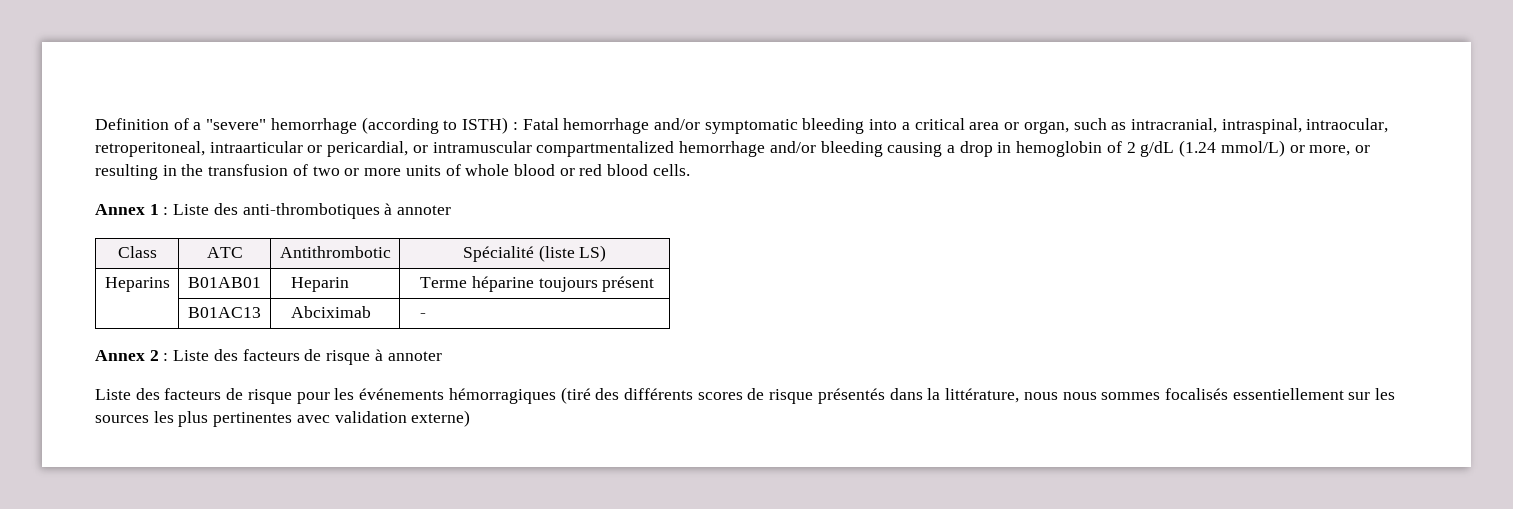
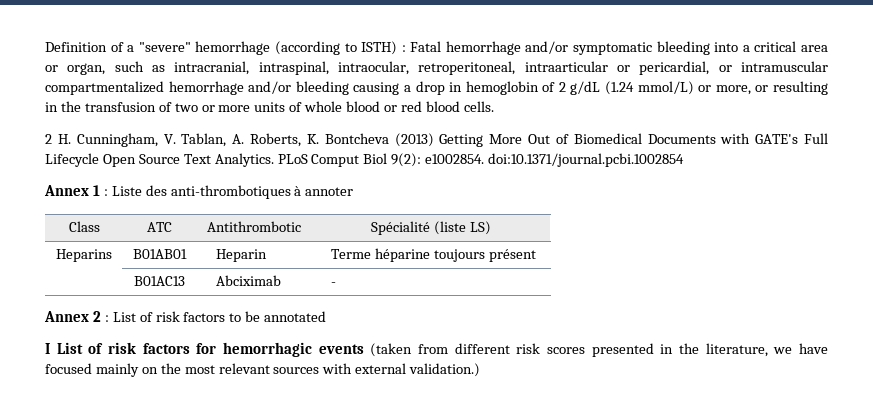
(690, 170) none -> [45,133,829,147] [45,153,685,167] // 2 H. Cunningham, V. Tablan, A. Roberts, K. Bontcheva (2013) Getting More Out of Biomedical Documents with GATE's Full Lifecycle Open Source Text Analytics. PLoS Comput Biol 9(2): e1002854. doi:10.1371/journal.pcbi.1002854
[173,349,442,365] [95,387,1396,404] [95,410,471,427] Liste des facteurs de risque à annoter // Liste des facteurs de risque pour les événements hémorragiques (tiré des différents scores de risque présentés dans la littérature, nous nous sommes focalisés essentiellement sur les sources les plus pertinentes avec validation externe) -> [112,311,327,322] [45,342,828,357] [45,363,481,377] List of risk factors to be annotated // I List of risk factors for hemorrhagic events (taken from different risk scores presented in the literature, we have focused mainly on the most relevant sources with external validation.)

